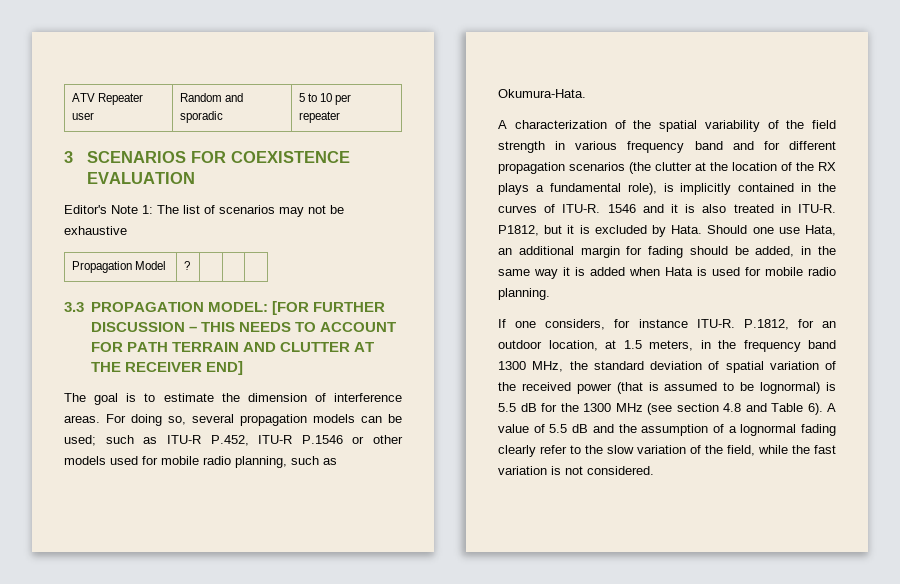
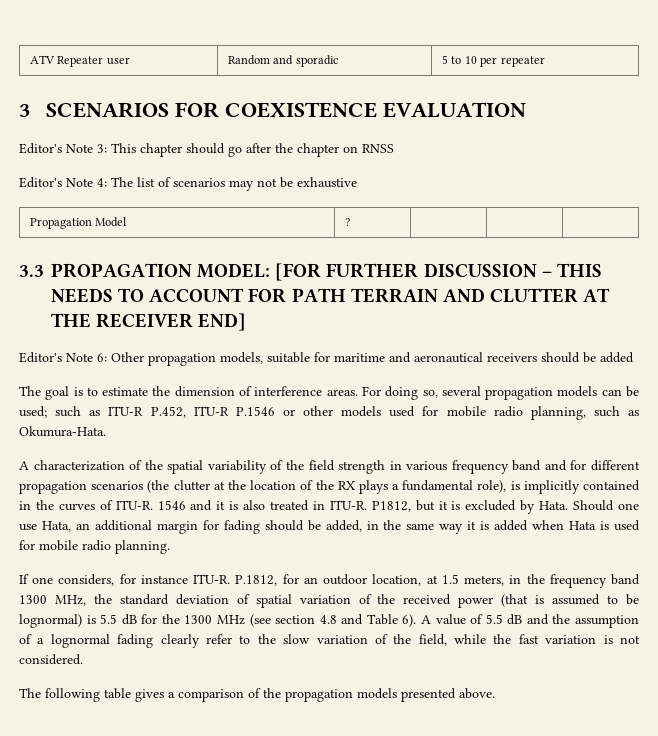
[64,205,153,214] // Editor's Note 1: -> [19,143,394,157] [19,177,107,188] // Editor's Note 3: This chapter should go after the chapter on RNSS // Editor's Note 4:
(243, 368) none -> [19,352,634,366] // Editor's Note 6: Other propagation models, suitable for maritime and aeronautical receivers should be added
(654, 470) none -> [19,688,495,702] // The following table gives a comparison of the propagation models presented above.

